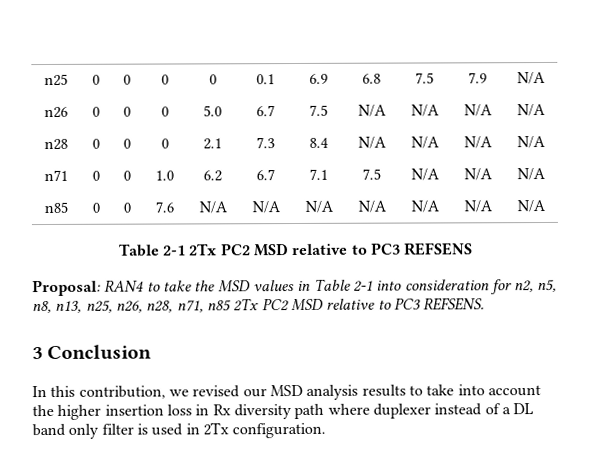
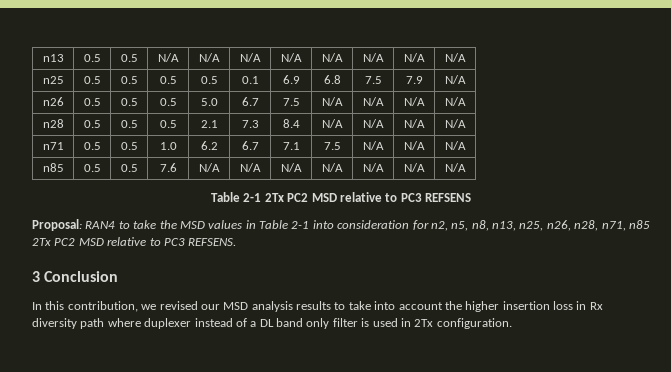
[44,73,68,87] [91,74,100,85] [123,74,131,85] [160,74,169,85] [208,74,217,85] n25 | 0 | 0 | 0 | 0 -> [42,54,64,62] [83,54,101,62] [120,54,138,62] [157,53,179,62] [198,53,220,62] [239,53,261,62] [280,53,302,62] [321,53,343,62] [362,53,384,62] [403,53,425,62] [444,53,466,62] [42,76,64,84] [83,76,101,84] [120,76,138,84] [159,76,177,84] [200,76,218,84] n13 | 0.5 | 0.5 | N/A | N/A | N/A | N/A | N/A | N/A | N/A | N/A // n25 | 0.5 | 0.5 | 0.5 | 0.5
[91,106,100,117] [123,106,131,117] [160,106,169,117] 0 | 0 | 0 -> [83,98,101,106] [120,98,138,106] [159,98,177,106] 0.5 | 0.5 | 0.5
[91,138,100,149] [123,138,131,149] [160,138,169,149] 0 | 0 | 0 -> [83,120,101,128] [120,120,138,128] [159,120,177,128] 0.5 | 0.5 | 0.5
[91,170,100,181] [123,170,131,181] 0 | 0 -> [83,142,101,150] [120,142,138,150] 0.5 | 0.5
[91,202,100,213] [123,202,131,213] 0 | 0 -> [83,164,101,172] [120,164,138,172] 0.5 | 0.5

